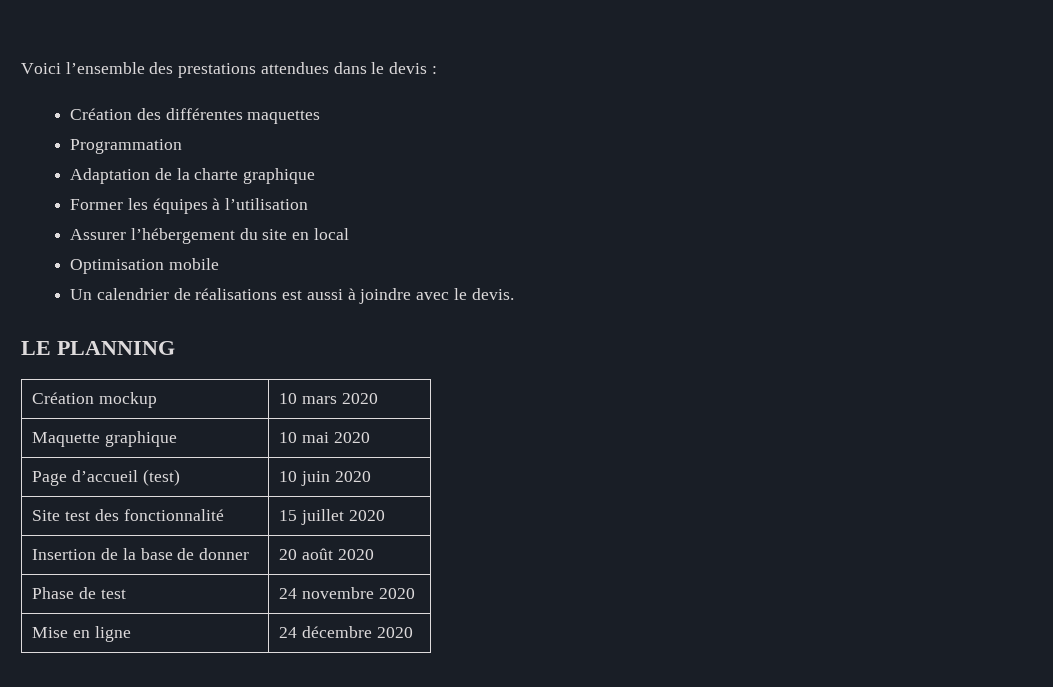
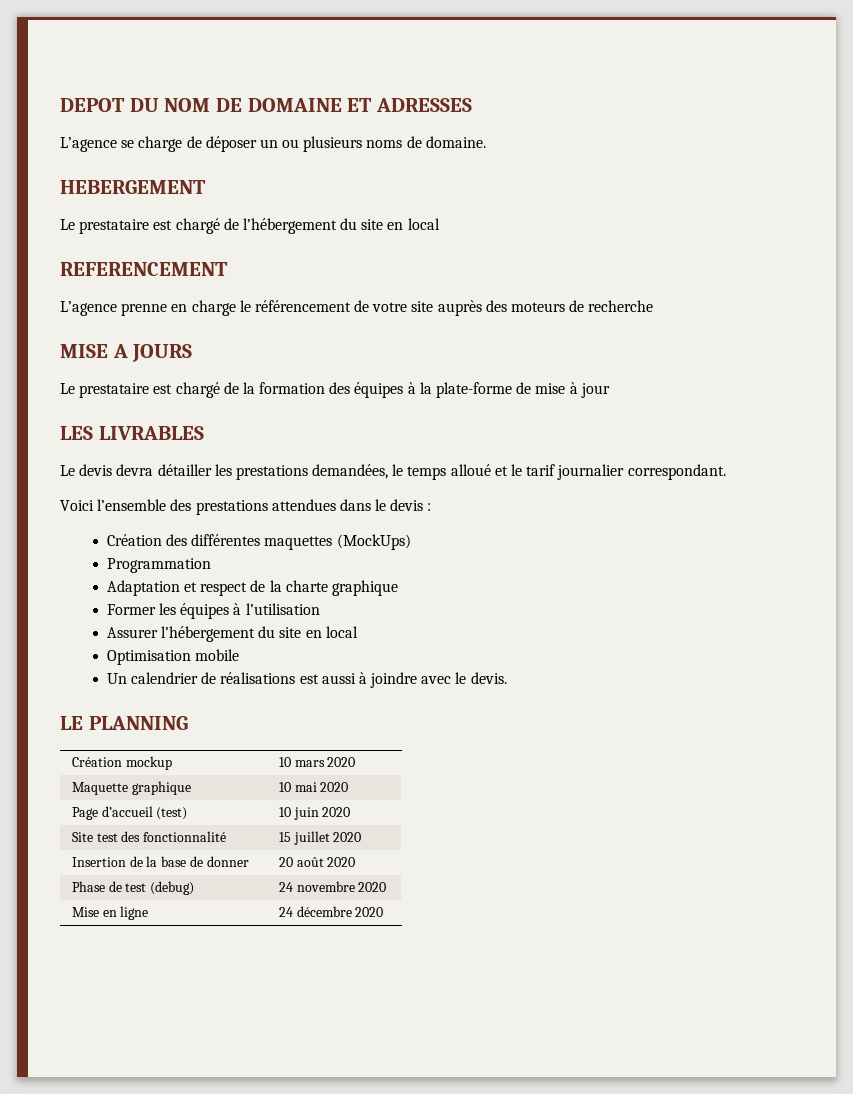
(21, 68) none -> [60,98,473,112] [60,136,486,152] [60,180,206,194] [60,218,440,234] [60,262,228,276] [60,300,654,316] [60,344,193,362] [60,382,610,398] [60,426,204,440] [60,464,726,480] DEPOT DU NOM DE DOMAINE ET ADRESSES // L’agence se charge de déposer un ou plusieurs noms de domaine. // HEBERGEMENT // Le prestataire est chargé de l’hébergement du site en local // REFERENCEMENT // L’agence prenne en charge le référencement de votre site auprès des moteurs de recherche // MISE A JOURS // Le prestataire est chargé de la formation des équipes à la plate-forme de mise à jour // LES LIVRABLES // Le devis devra détailler les prestations demandées, le temps alloué et le tarif journalier correspondant. //
(321, 117) none -> [336,534,411,550] (MockUps)
(151, 176) none -> [183,582,248,596] et respect
(126, 594) none -> [150,881,195,895] (debug)

